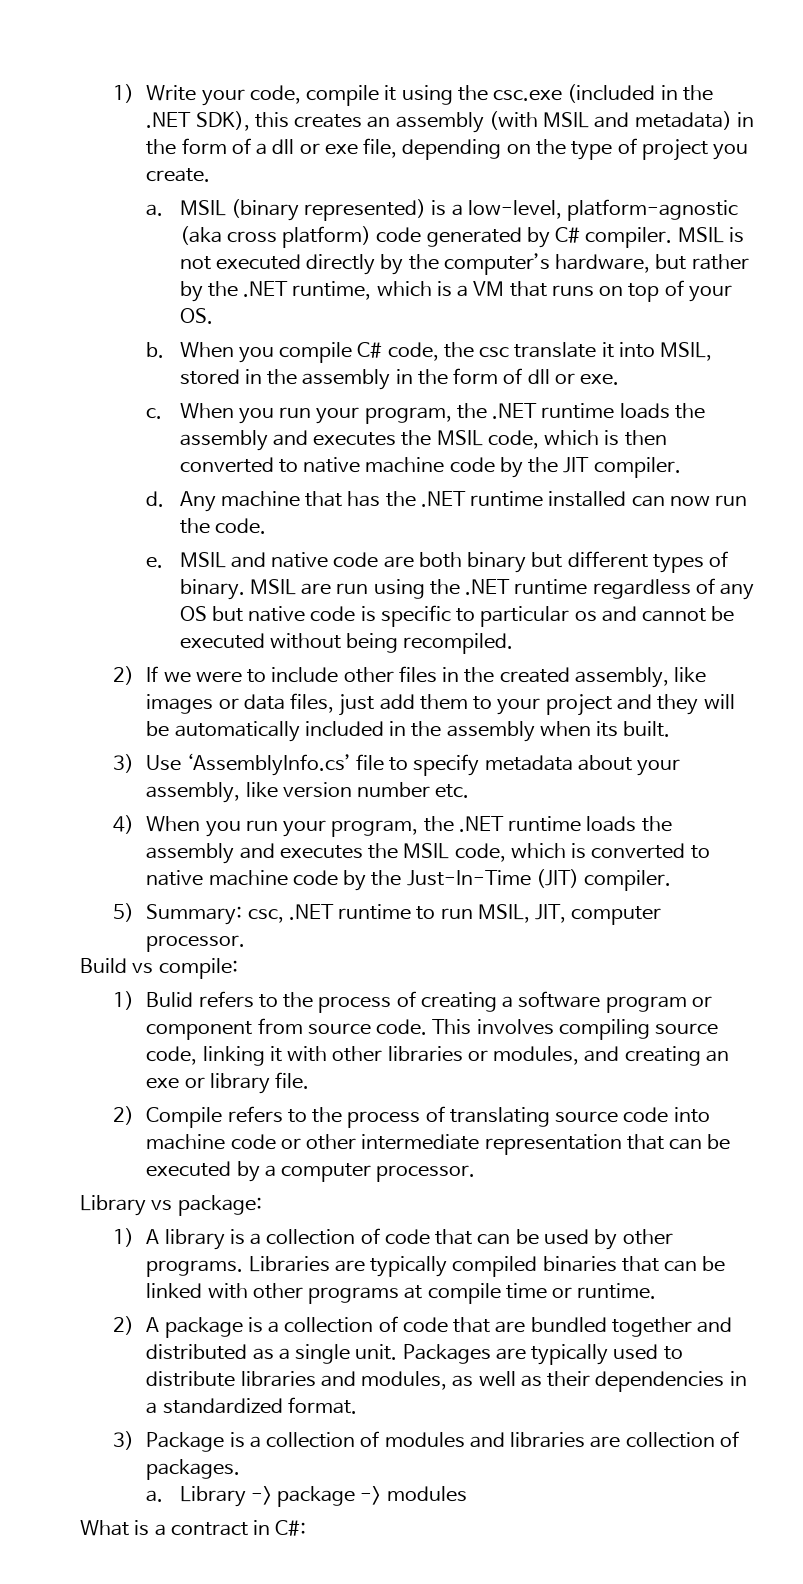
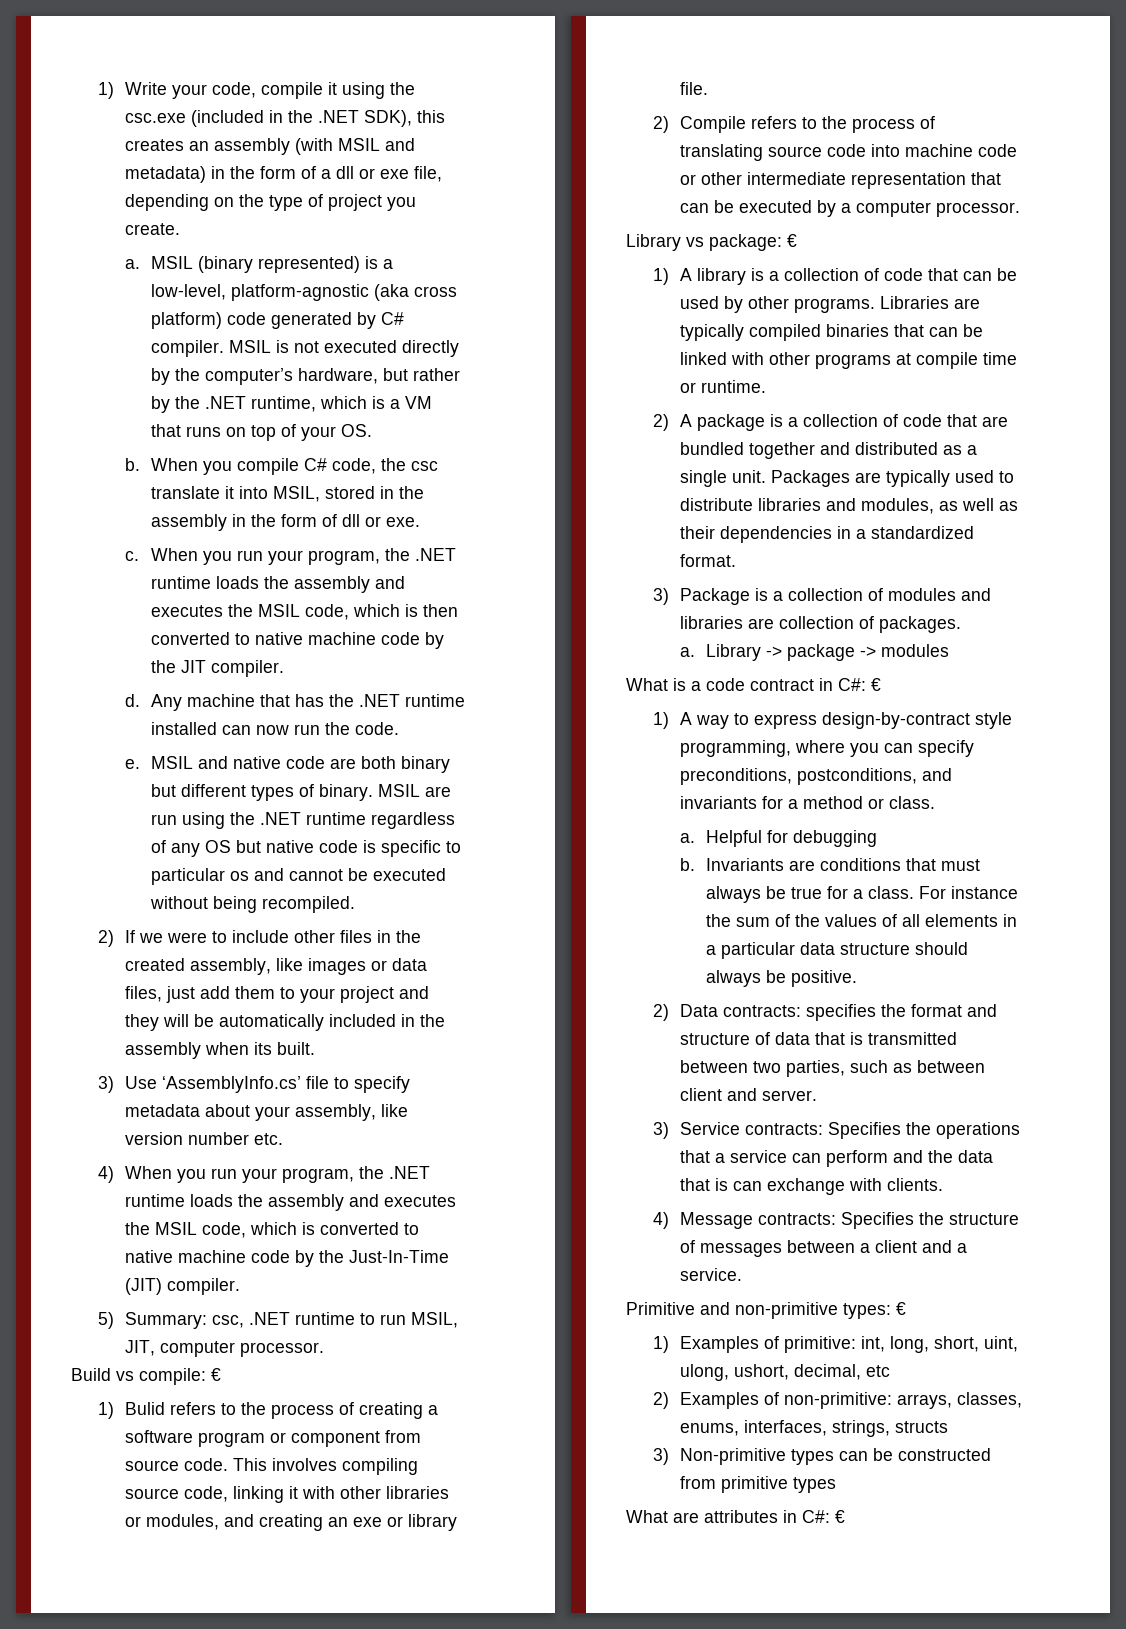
(238, 968) none -> [211,1368,221,1381] €
(262, 1205) none -> [787,234,797,247] €
(166, 1530) none -> [706,678,745,691] code
(307, 1528) none -> [871,678,881,691] [652,712,1012,729] [679,740,974,757] [679,768,952,785] [679,796,935,809] [679,830,878,847] [679,858,981,871] [706,886,1019,903] [706,914,1018,927] [706,942,969,959] [706,970,858,987] [652,1004,997,1021] [679,1032,957,1045] [679,1060,985,1077] [679,1088,817,1101] [652,1122,1020,1139] [679,1150,993,1167] [679,1178,943,1195] [652,1212,1019,1229] [679,1240,967,1257] [679,1268,742,1281] [626,1302,906,1319] [652,1336,1018,1353] [679,1364,890,1381] [652,1392,1022,1409] [679,1420,948,1437] [652,1448,991,1465] [679,1476,836,1493] [626,1510,845,1523] € // 1) A way to express design-by-contract style programming, where you can specify preconditions, postconditions, and invariants for a method or class. // a. Helpful for debugging // b. Invariants are conditions that must always be true for a class. For instance the sum of the values of all elements in a particular data structure should always be positive. // 2) Data contracts: specifies the format and structure of data that is transmitted between two parties, such as between client and server. // 3) Service contracts: Specifies the operations that a service can perform and the data that is can exchange with clients. // 4) Message contracts: Specifies the structure of messages between a client and a service. // Primitive and non-primitive types: € // 1) Examples of primitive: int, long, short, uint, ulong, ushort, decimal, etc // 2) Examples of non-primitive: arrays, classes, enums, interfaces, strings, structs // 3) Non-primitive types can be constructed from primitive types // What are attributes in C#: €

